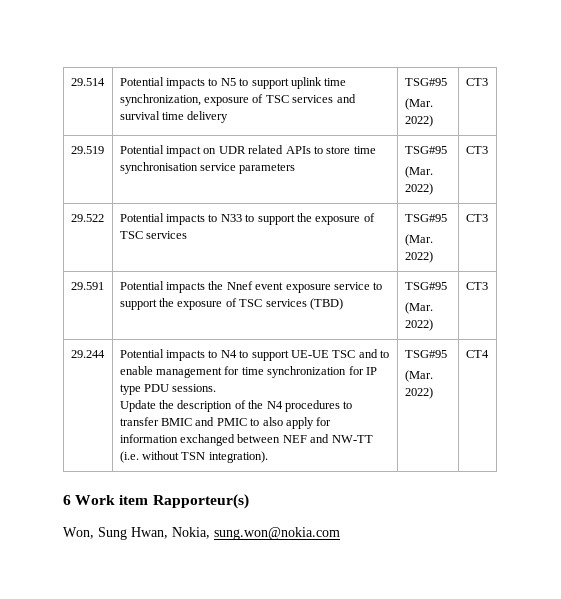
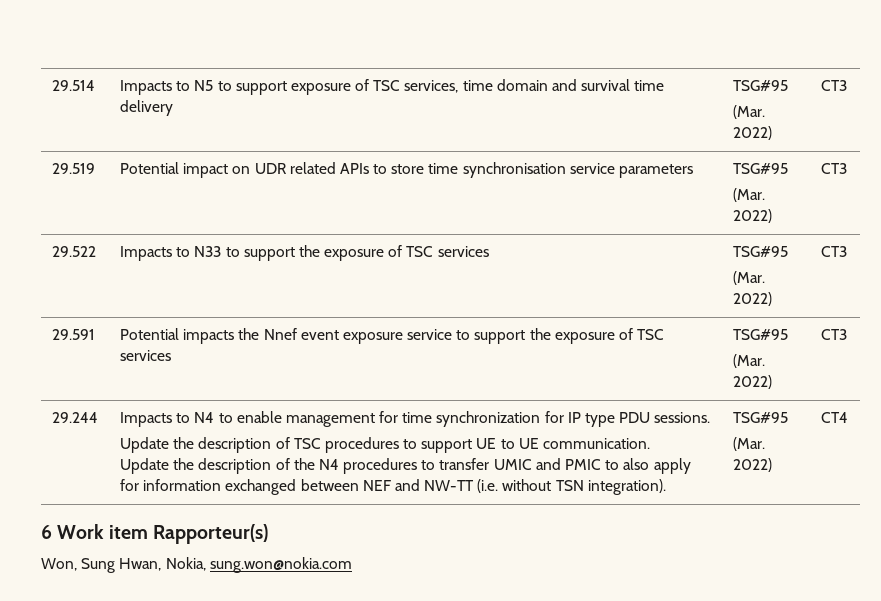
[119,77,206,89] Potential impacts -> [119,80,172,95] Impacts
[290,77,347,89] [119,94,334,106] uplink time synchronization, exposure of TSC services -> [290,79,548,95] exposure of TSC services, time domain
[119,213,206,225] Potential impacts -> [119,246,172,261] Impacts
[309,298,343,310] (TBD) -> (171, 355) none
[119,349,206,361] Potential impacts -> [119,412,172,427] Impacts
[251,349,390,361] support UE-UE TSC and to -> (233, 418) none
(217, 388) none -> [119,437,651,453] // Update the description of TSC procedures to support UE to UE communication.
[161,418,193,426] BMIC -> [493,459,532,470] UMIC

